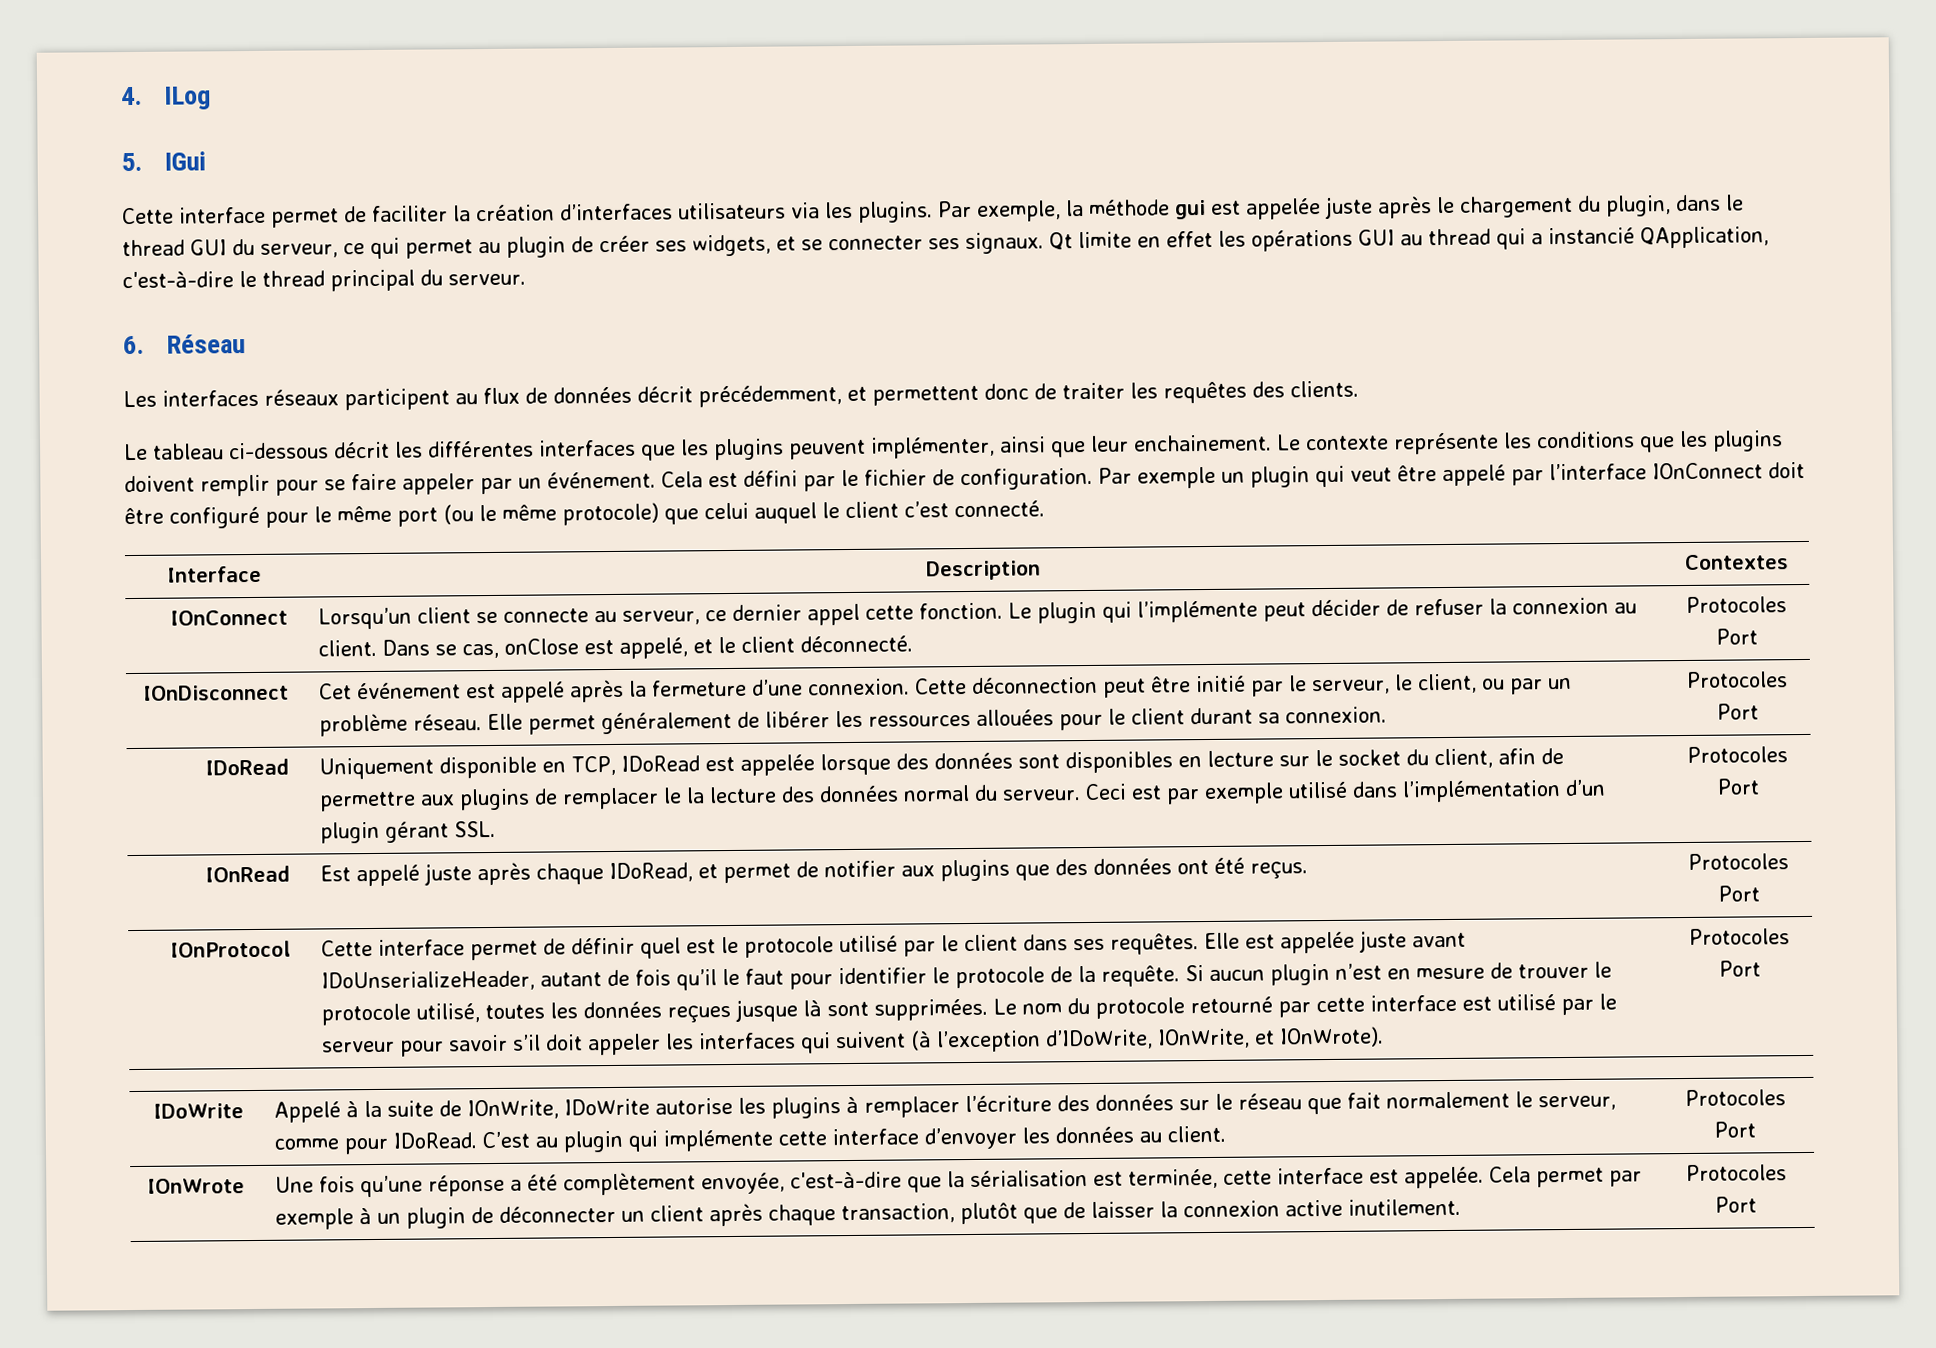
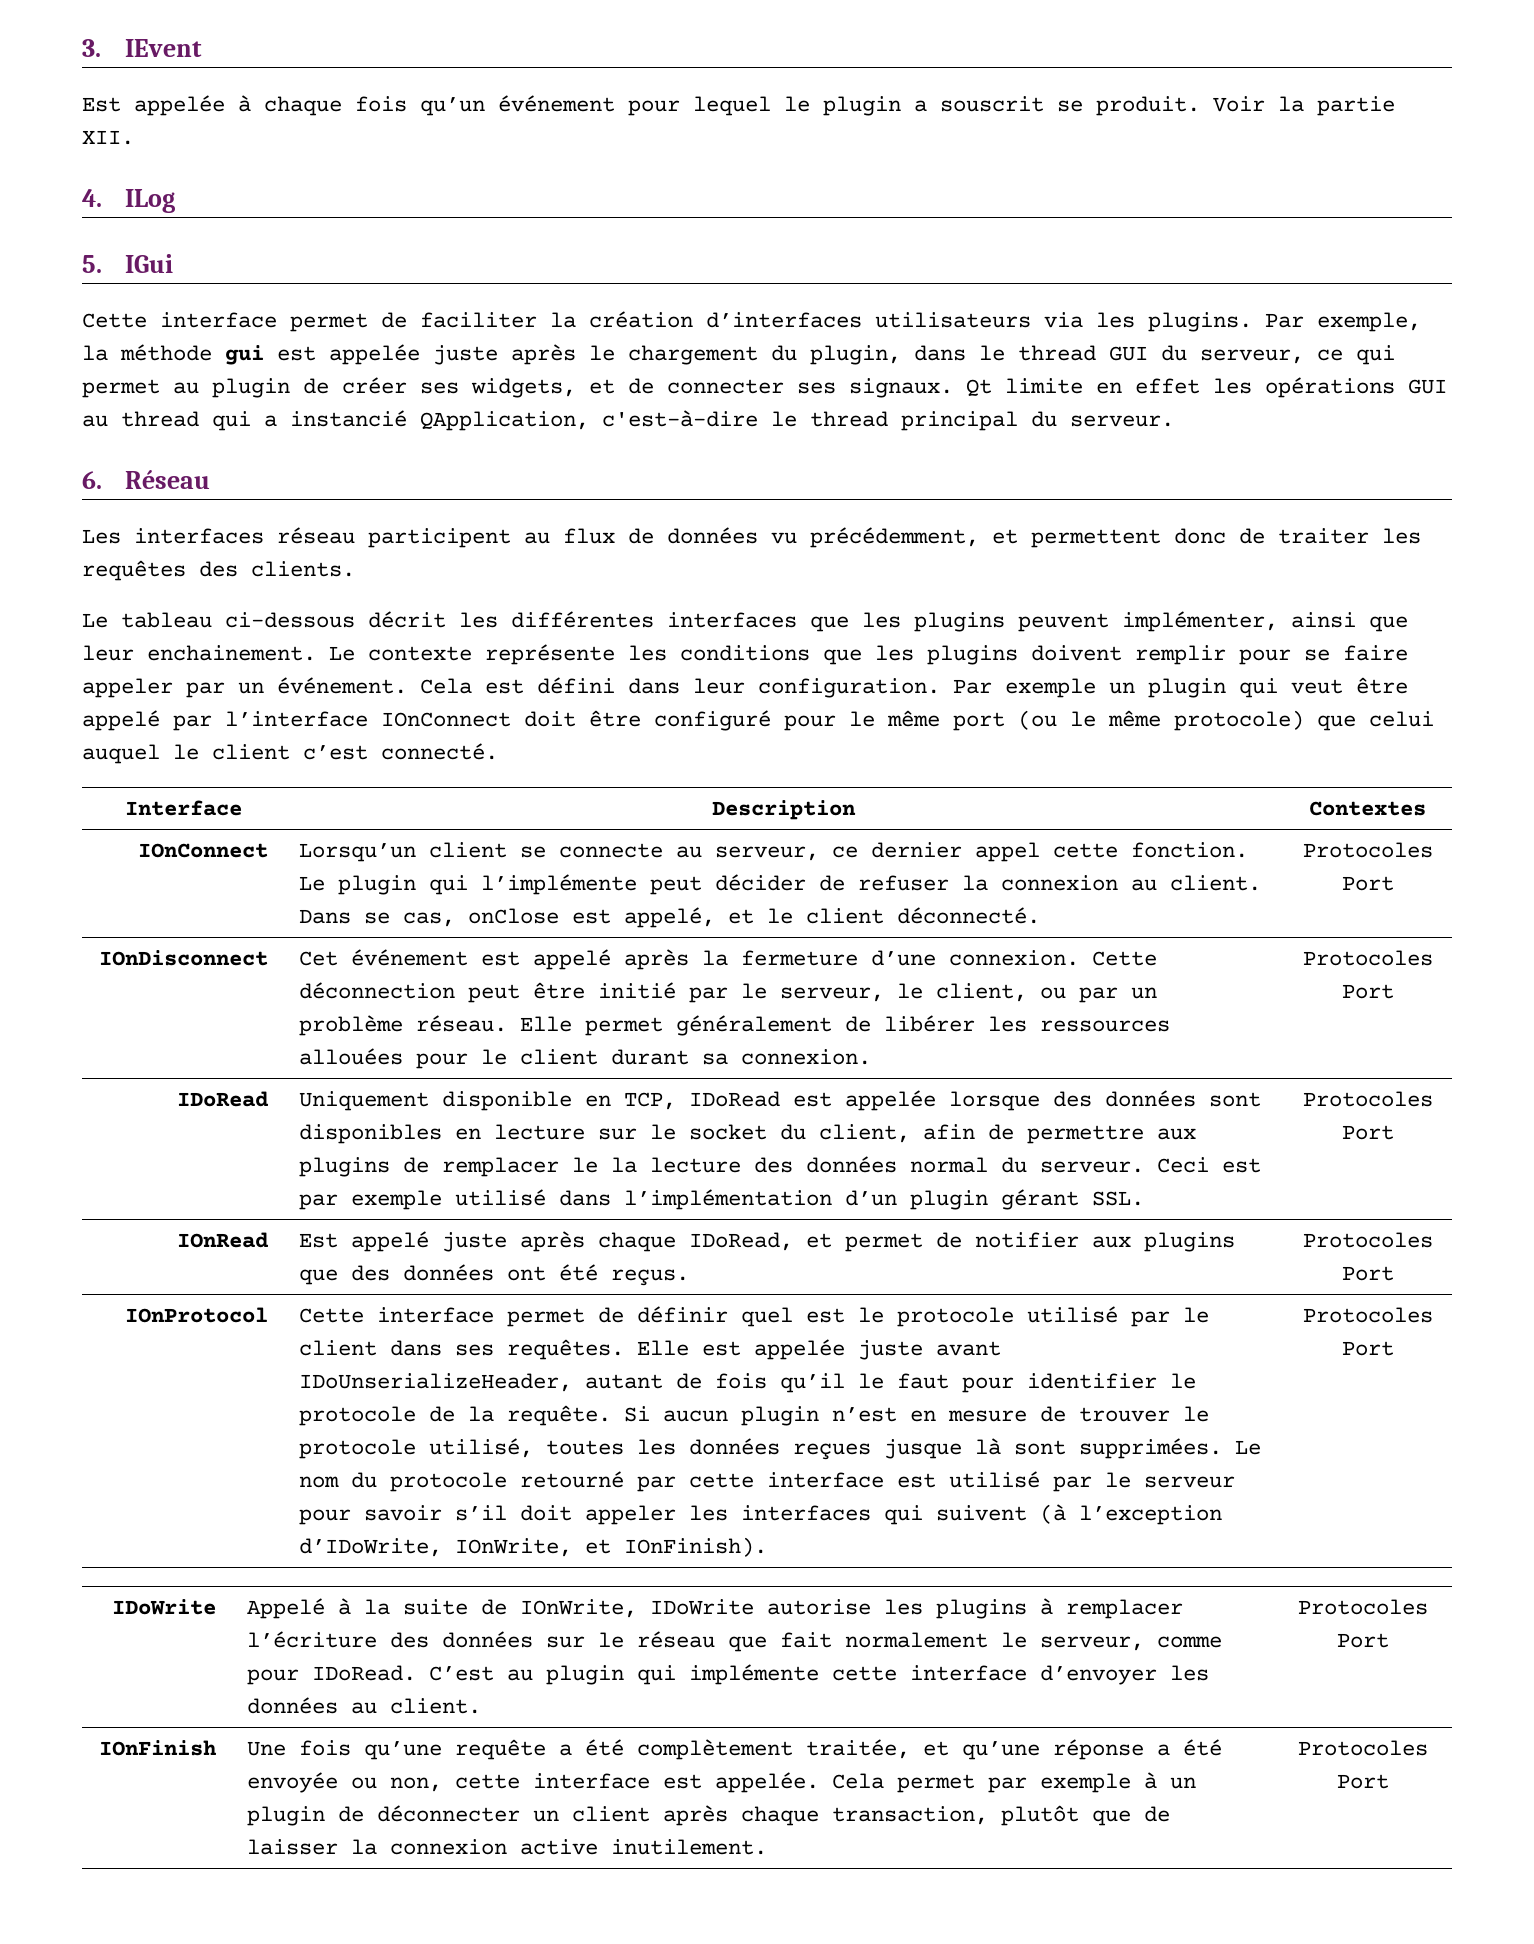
(121, 96) none -> [82,39,202,57] [82,95,1395,116] [82,130,134,145] 3. IEvent // Est appelée à chaque fois qu’un événement pour lequel le plugin a souscrit se produit. Voir la partie XII. //
[801,239,823,251] se -> [628,378,654,394] de
[264,389,339,406] réseaux -> [277,527,355,544] réseau
[637,386,693,403] décrit -> [771,532,797,544] vu
[803,469,955,492] par le fichier de -> [628,678,745,694] dans leur
[1278,1026,1384,1048] IOnWrote). -> [623,1537,767,1557] IOnFinish).
[147,1178,246,1194] IOnWrote -> [99,1740,218,1756] IOnFinish
[427,1168,1218,1197] réponse a été complètement envoyée, c'est-à-dire que la sérialisation est terminée, -> [454,1739,1222,1760] [246,1772,442,1793] requête a été complètement traitée, et qu’une réponse a été envoyée ou non,

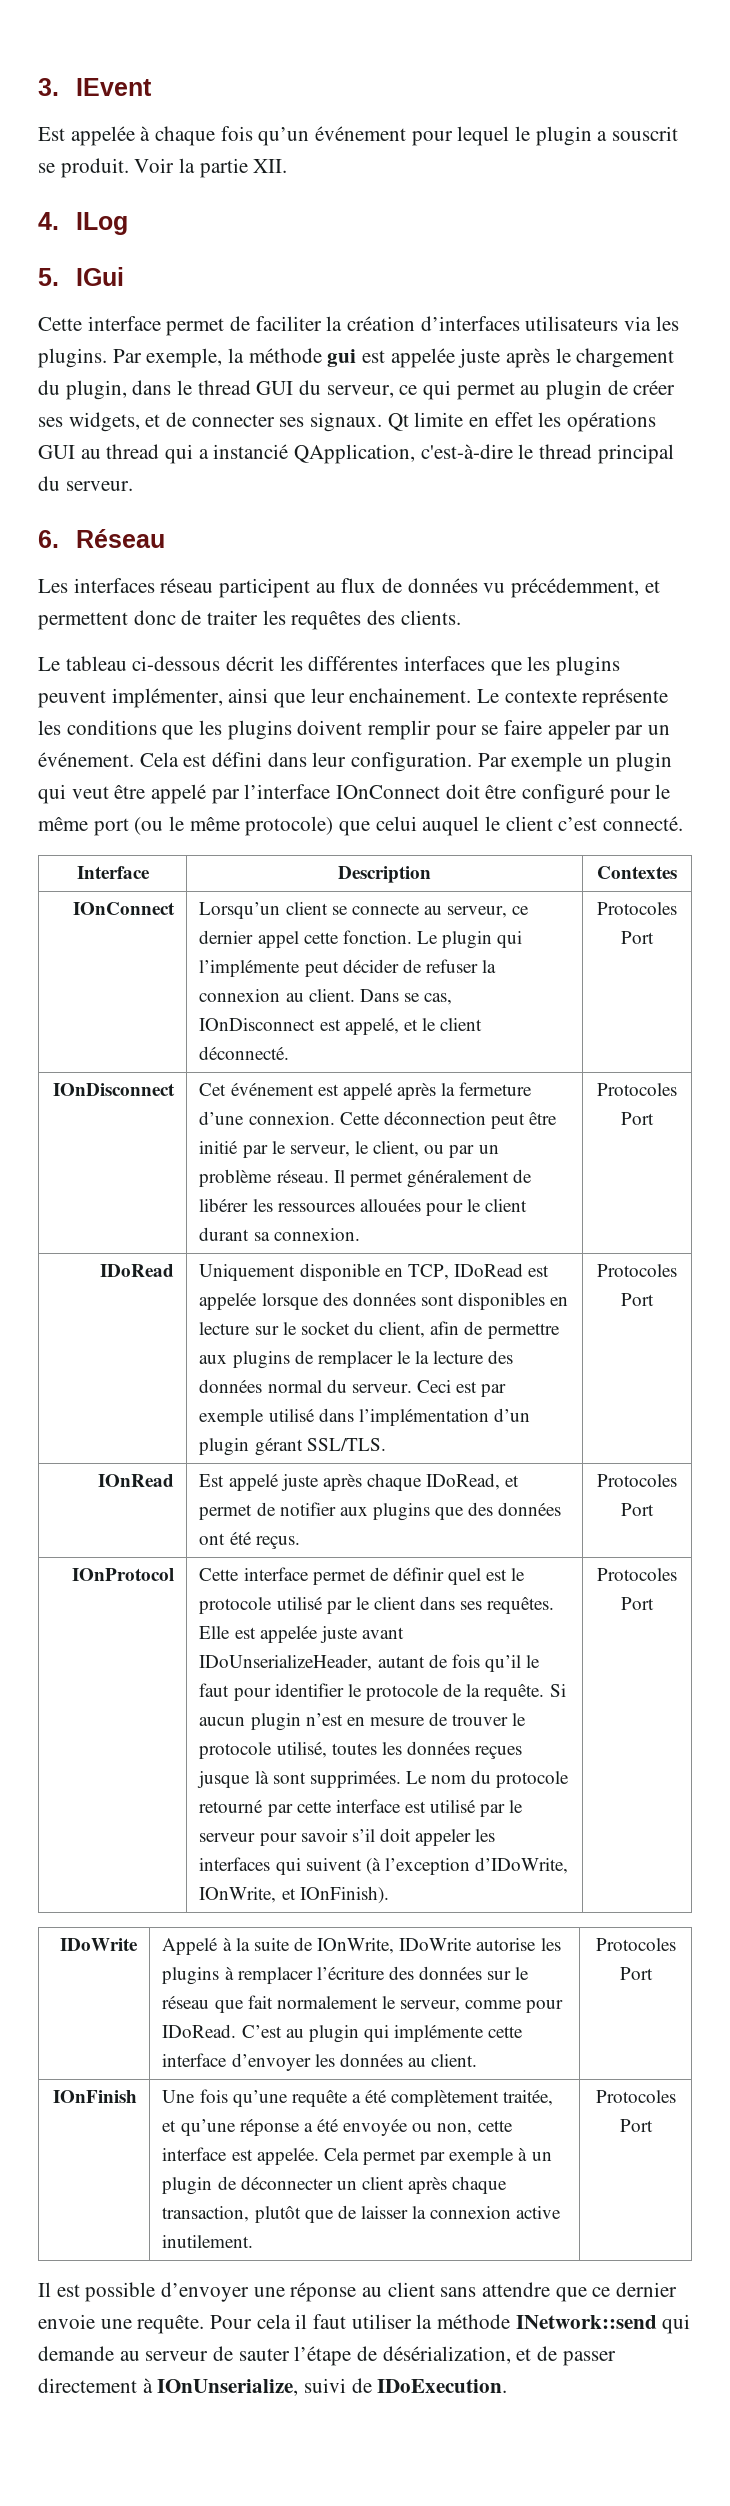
[467,908,559,924] onClose -> [199,1018,316,1031] IOnDisconnect
[519,1016,572,1032] Elle -> [333,1170,345,1183] Il
[1091,1191,1144,1206] SSL. -> [306,1438,386,1451] SSL/TLS.
(1389, 1781) none -> [38,2282,678,2302] [38,2314,691,2334] [38,2346,616,2366] [38,2378,508,2396] // Il est possible d’envoyer une réponse au client sans attendre que ce dernier envoie une requête. Pour cela il faut utiliser la méthode INetwork::send qui demande au serveur de sauter l’étape de désérialization, et de passer directement à IOnUnserialize, suivi de IDoExecution.

